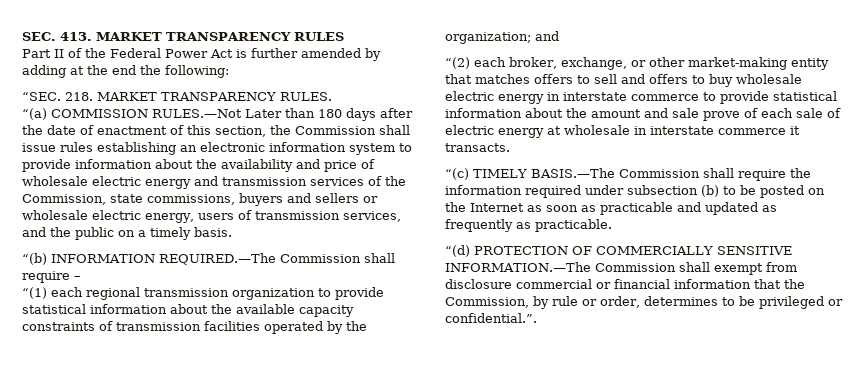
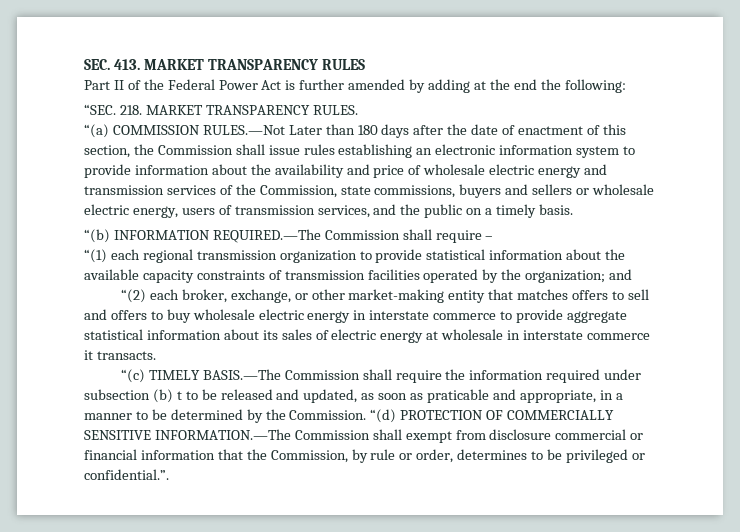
[773,91,837,101] [445,108,823,121] statistical information about the amount and sale prove of each sale -> [566,311,627,323] [84,329,312,340] aggregate statistical information about its sales
[723,185,825,198] [445,202,777,215] [445,219,612,232] to be posted on the Internet as soon as practicable and updated as frequently as practicable. // -> [176,389,623,403] [84,409,367,423] t to be released and updated, as soon as praticable and appropriate, in a manner to be determined by the Commission.

